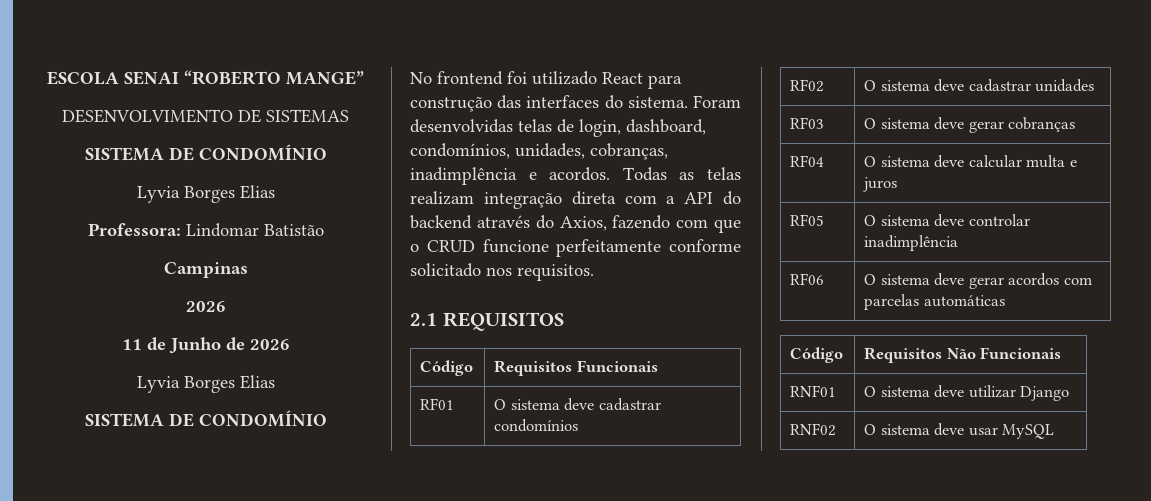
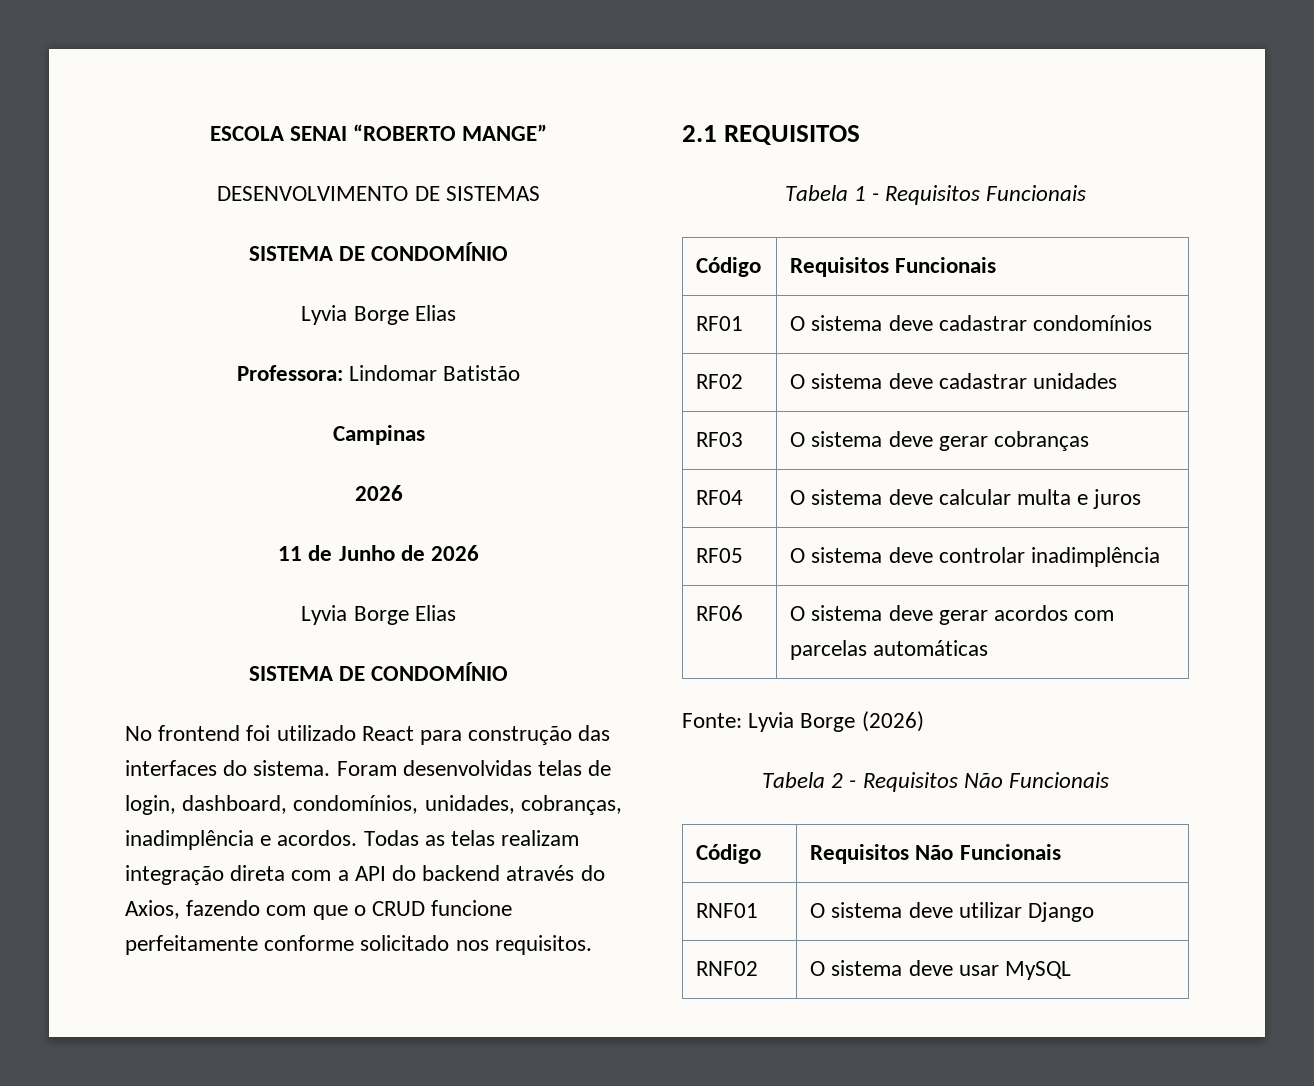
[183,186,235,203] Borges -> [353,306,409,325] Borge
[183,376,235,393] Borges -> [353,606,409,625] Borge
(564, 321) none -> [784,185,1087,205] // Tabela 1 - Requisitos Funcionais
(1005, 301) none -> [682,711,924,732] [761,772,1110,792] // Fonte: Lyvia Borge (2026) // Tabela 2 - Requisitos Não Funcionais

